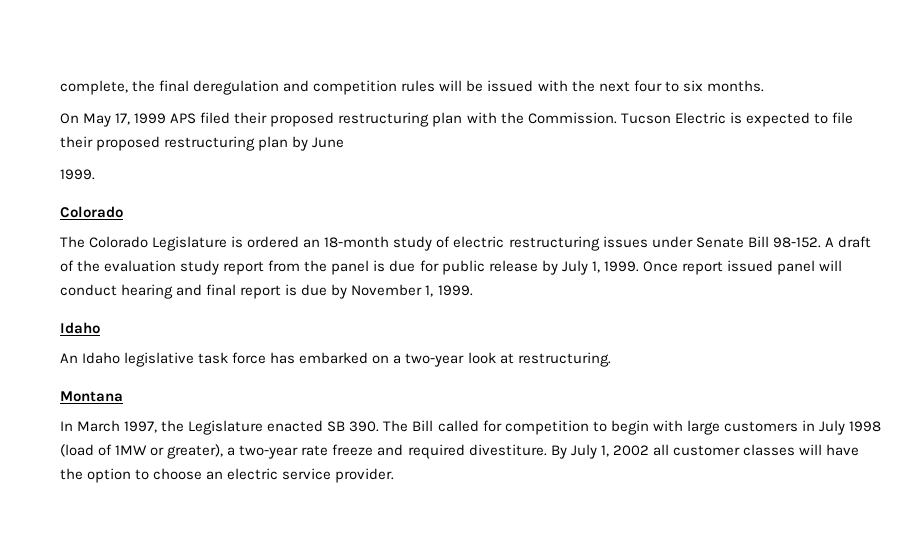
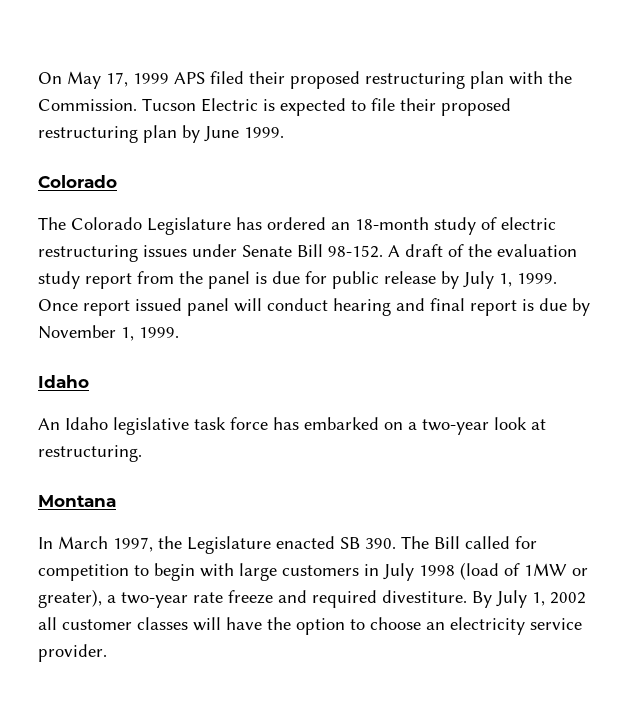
[60,80,764,95] complete, the final deregulation and competition rules will be issued with the next four to six months. // -> (38, 78) none
(345, 142) // -> (239, 134) none
[231,236,244,248] is -> [236,217,262,230] has
[227,468,279,480] electric -> [450,617,525,635] electricity

